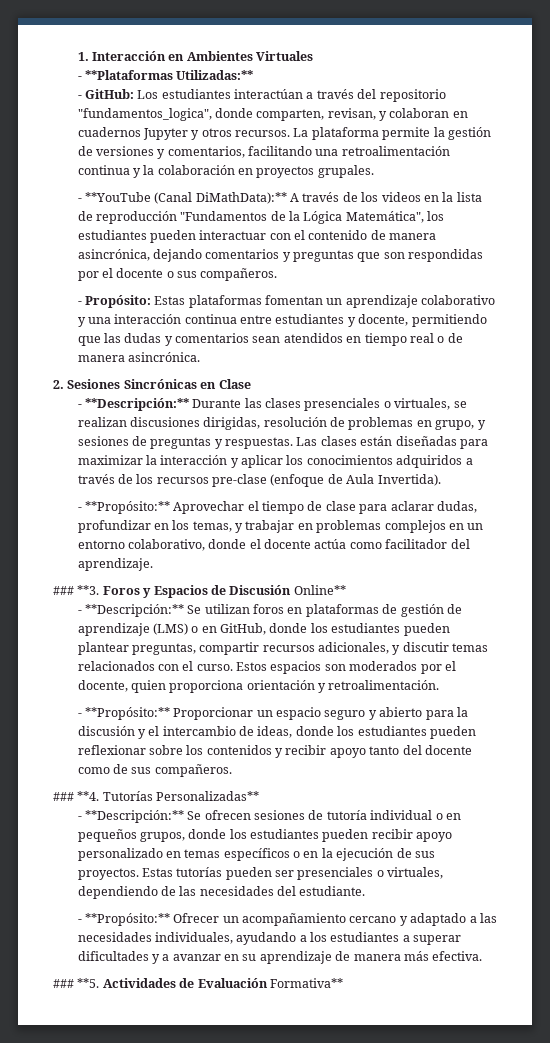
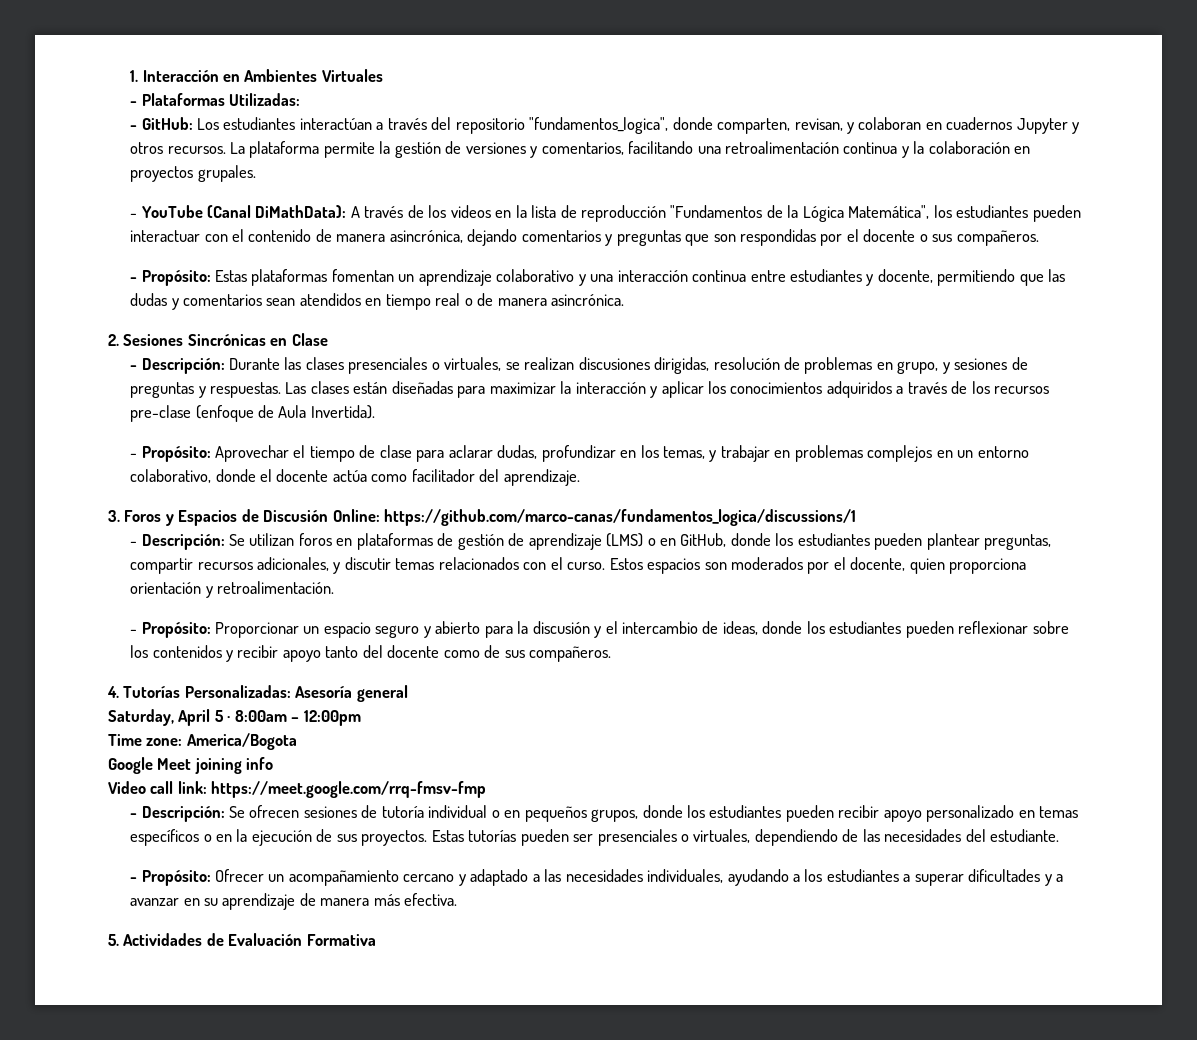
[84,70,254,80] **Plataformas Utilizadas:** -> [141,93,301,106] Plataformas Utilizadas:
[84,192,287,204] **YouTube (Canal DiMathData):** -> [141,205,347,218] YouTube (Canal DiMathData):
[84,398,189,411] **Descripción:** -> [141,358,225,374] Descripción:
[84,501,170,514] **Propósito:** -> [141,446,211,462] Propósito:
[53,585,100,595] ### **3. -> [108,510,120,522] 3.
[293,585,346,595] [77,604,184,617] Online** // - **Descripción:** -> [332,509,857,526] [130,534,225,550] Online: https://github.com/marco-canas/fundamentos_logica/discussions/1 // - Descripción:
[84,707,170,720] **Propósito:** -> [141,622,211,638] Propósito:
[53,791,260,801] [77,810,184,823] ### **4. Tutorías Personalizadas** // - **Descripción:** -> [107,685,408,702] [108,709,361,726] [108,733,297,750] [108,757,274,774] [108,781,487,798] [130,806,225,822] 4. Tutorías Personalizadas: Asesoría general // Saturday, April 5 · 8:00am – 12:00pm // Time zone: America/Bogota // Google Meet joining info // Video call link: https://meet.google.com/rrq-fmsv-fmp // - Descripción:
[84,913,170,926] **Propósito:** -> [141,870,211,886] Propósito:
[53,978,100,988] ### **5. -> [108,934,119,946] 5.
[269,978,343,988] Formativa** -> [306,934,376,946] Formativa

